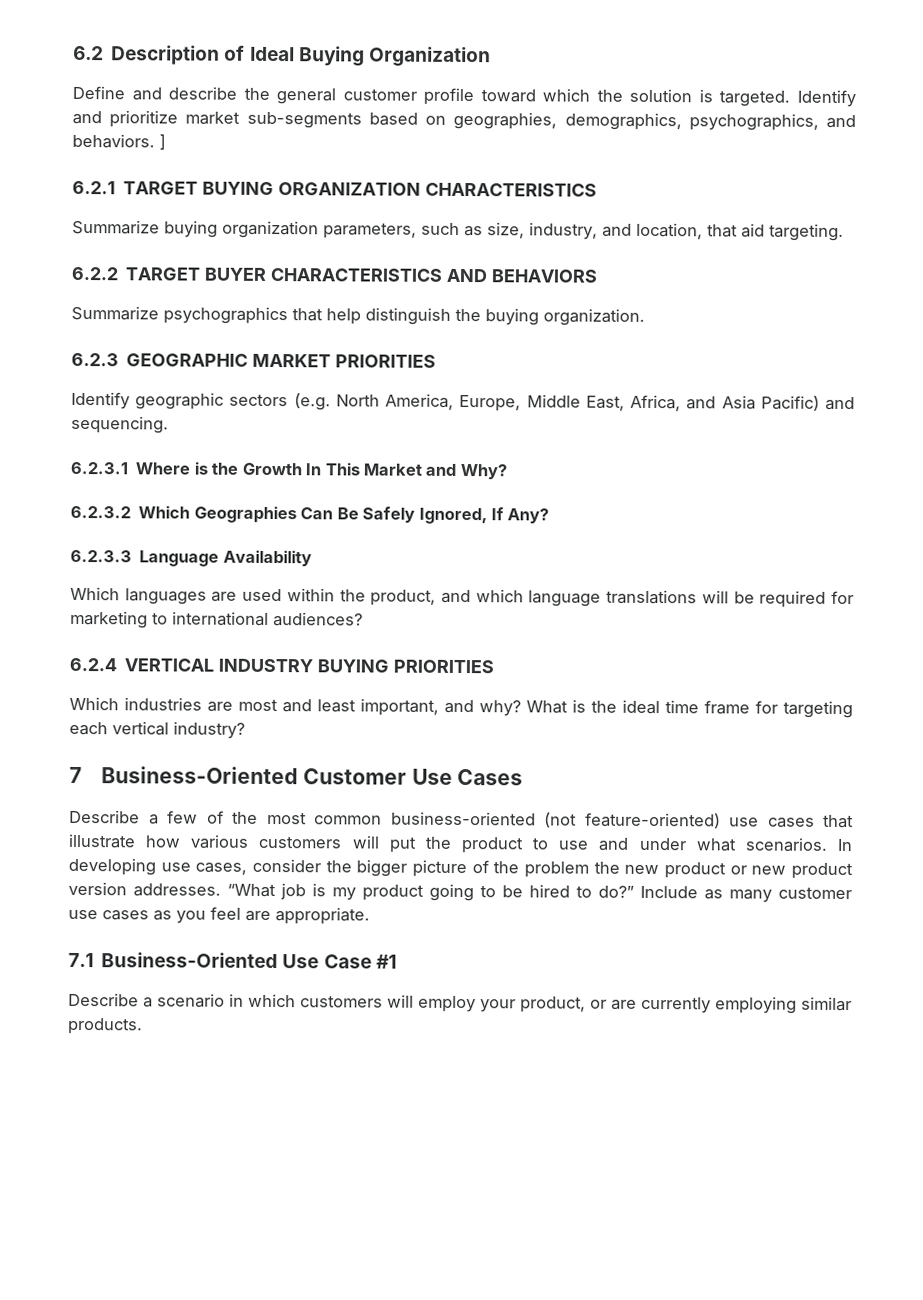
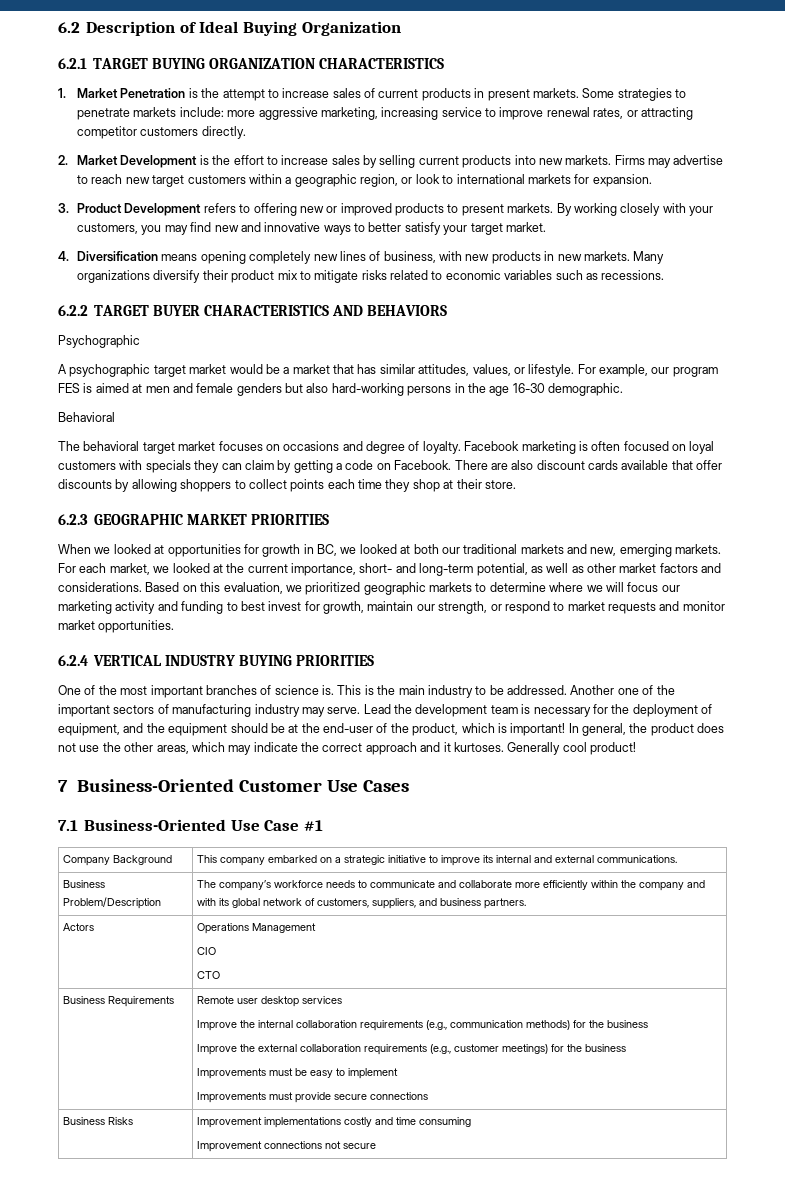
[72,85,857,108] [72,110,856,131] [72,133,166,151] // Define and describe the general customer profile toward which the solution is targeted. Identify and prioritize market sub-segments based on geographies, demographics, psychographics, and behaviors. ] -> (401, 28) none
[72,219,844,241] Summarize buying organization parameters, such as size, industry, and location, that aid targeting. -> [58,88,687,101] [77,107,693,120] [77,126,246,139] [58,155,724,168] [77,174,652,187] [58,203,714,216] [77,222,546,235] [58,251,665,264] [77,270,665,283] 1. Market Penetration is the attempt to increase sales of current products in present markets. Some strategies to penetrate markets include: more aggressive marketing, increasing service to improve renewal rates, or attracting competitor customers directly. // 2. Market Development is the effort to increase sales by selling current products into new markets. Firms may advertise to reach new target customers within a geographic region, or look to international markets for expansion. // 3. Product Development refers to offering new or improved products to present markets. By working closely with your customers, you may find new and innovative ways to better satisfy your target market. // 4. Diversification means opening completely new lines of business, with new products in new markets. Many organizations diversify their product mix to mitigate risks related to economic variables such as recessions.
[71,305,645,326] [71,352,436,368] [71,391,856,412] [71,415,169,434] [70,461,507,480] [70,505,550,525] [70,549,312,567] [70,586,854,608] [70,610,363,629] Summarize psychographics that help distinguish the buying organization. // 6.2.3 GEOGRAPHIC MARKET PRIORITIES // Identify geographic sectors (e.g. North America, Europe, Middle East, Africa, and Asia Pacific) and sequencing. // 6.2.3.1 Where is the Growth In This Market and Why? // 6.2.3.2 Which Geographies Can Be Safely Ignored, If Any? // 6.2.3.3 Language Availability // Which languages are used within the product, and which language translations will be required for marketing to international audiences? -> [58,335,140,348] [58,364,718,377] [58,383,623,396] [58,412,115,422] [58,441,715,454] [58,460,723,473] [58,479,516,492] [58,514,330,525] [58,544,722,557] [58,563,722,576] [58,582,680,595] [58,601,725,614] [58,620,175,633] Psychographic // A psychographic target market would be a market that has similar attitudes, values, or lifestyle. For example, our program FES is aimed at men and female genders but also hard-working persons in the age 16-30 demographic. // Behavioral // The behavioral target market focuses on occasions and degree of loyalty. Facebook marketing is often focused on loyal customers with specials they can claim by getting a code on Facebook. There are also discount cards available that offer discounts by allowing shoppers to collect points each time they shop at their store. // 6.2.3 GEOGRAPHIC MARKET PRIORITIES // When we looked at opportunities for growth in BC, we looked at both our traditional markets and new, emerging markets. For each market, we looked at the current importance, short- and long-term potential, as well as other market factors and considerations. Based on this evaluation, we prioritized geographic markets to determine where we will focus our marketing activity and funding to best invest for growth, maintain our strength, or respond to market requests and monitor market opportunities.
[69,696,853,719] [69,721,245,739] Which industries are most and least important, and why? What is the ideal time frame for targeting each vertical industry? -> [58,685,675,698] [58,704,712,717] [58,723,725,736] [58,742,636,755] One of the most important branches of science is. This is the main industry to be addressed. Another one of the important sectors of manufacturing industry may serve. Lead the development team is necessary for the deployment of equipment, and the equipment should be at the end-user of the product, which is important! In general, the product does not use the other areas, which may indicate the correct approach and it kurtoses. Generally cool product!
[69,809,854,829] [68,833,853,854] [68,857,853,880] [68,881,852,903] [68,906,370,925] // Describe a few of the most common business-oriented (not feature-oriented) use cases that illustrate how various customers will put the product to use and under what scenarios. In developing use cases, consider the bigger picture of the problem the new product or new product version addresses. “What job is my product going to be hired to do?” Include as many customer use cases as you feel are appropriate. -> (410, 786) none
[68,992,852,1014] [67,1017,143,1035] // Describe a scenario in which customers will employ your product, or are currently employing similar products. -> [63,855,173,866] [197,855,678,866] [63,880,106,888] [63,897,162,909] [197,880,706,891] [197,898,527,909] [63,923,95,931] [197,923,317,934] [197,947,217,955] [197,971,221,979] [63,996,175,1007] [197,996,343,1007] [197,1020,649,1031] [197,1044,627,1055] [197,1068,399,1079] [197,1092,429,1103] [63,1117,134,1125] [197,1117,472,1128] [197,1141,377,1152] // Company Background | This company embarked on a strategic initiative to improve its internal and external communications. // Business Problem/Description | The company’s workforce needs to communicate and collaborate more efficiently within the company and with its global network of customers, suppliers, and business partners. // Actors | Operations Management // CIO // CTO // Business Requirements | Remote user desktop services // Improve the internal collaboration requirements (e.g., communication methods) for the business // Improve the external collaboration requirements (e.g., customer meetings) for the business // Improvements must be easy to implement // Improvements must provide secure connections // Business Risks | Improvement implementations costly and time consuming // Improvement connections not secure

